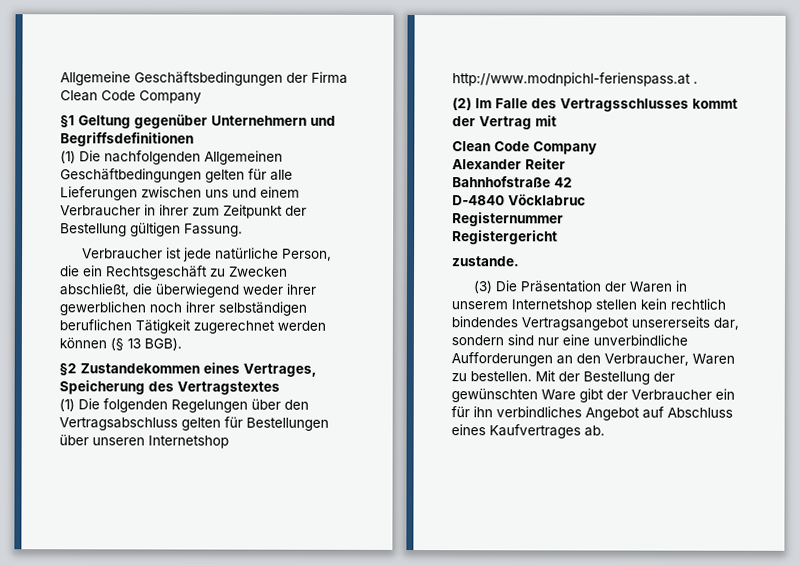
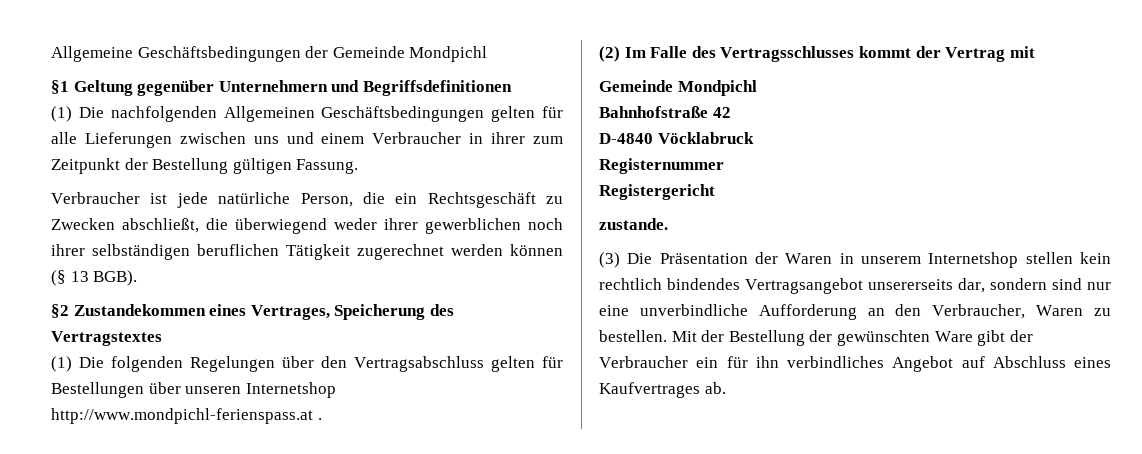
[311,71,348,84] [60,90,202,104] Firma Clean Code Company -> [332,46,488,62] Gemeinde Mondpichl
[60,168,202,183] Geschäftbedingungen -> [321,106,485,122] Geschäftsbedingungen
[452,72,691,87] http://www.modnpichl-ferienspass.at -> [51,408,313,424] http://www.mondpichl-ferienspass.at
[452,141,597,155] [452,158,566,170] Clean Code Company // Alexander Reiter -> [599,80,757,96] Gemeinde Mondpichl
[508,194,586,206] Vöcklabruc -> [657,132,754,144] Vöcklabruck
[451,352,553,367] Aufforderungen -> [758,304,857,320] Aufforderung

